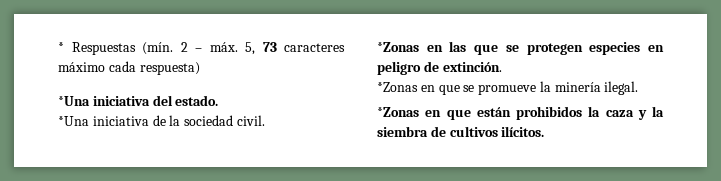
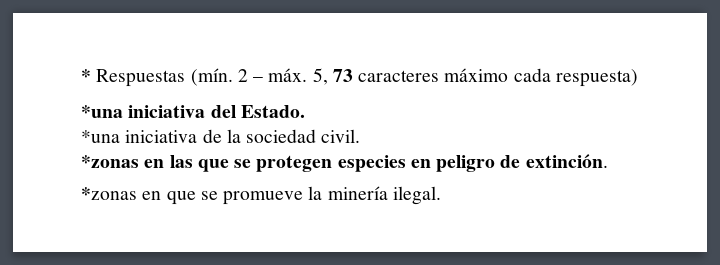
[58,96,90,106] *Una -> [81,105,123,118] *una
[175,95,219,106] [58,116,89,126] estado. // *Una -> [240,105,305,118] [81,130,120,143] Estado. // *una
[377,42,419,52] *Zonas -> [81,155,139,168] *zonas
[377,82,418,92] *Zonas -> [81,187,137,200] *zonas
[377,106,664,120] [377,126,545,137] // *Zonas en que están prohibidos la caza y la siembra de cultivos ilícitos. -> (441, 195) none

